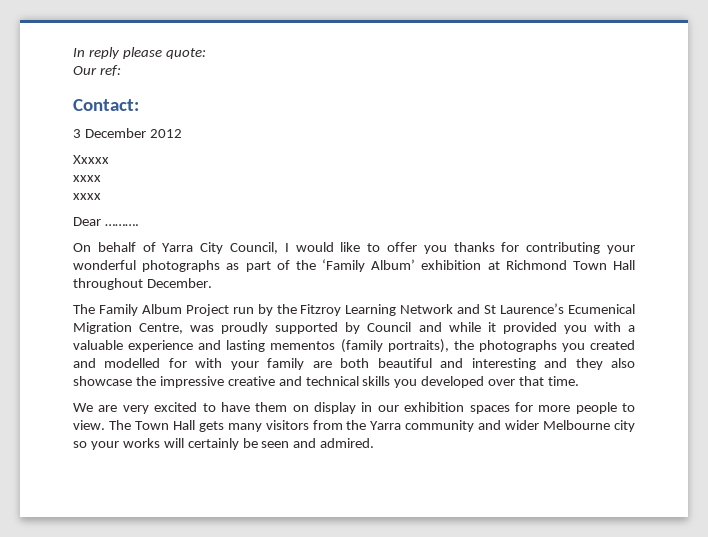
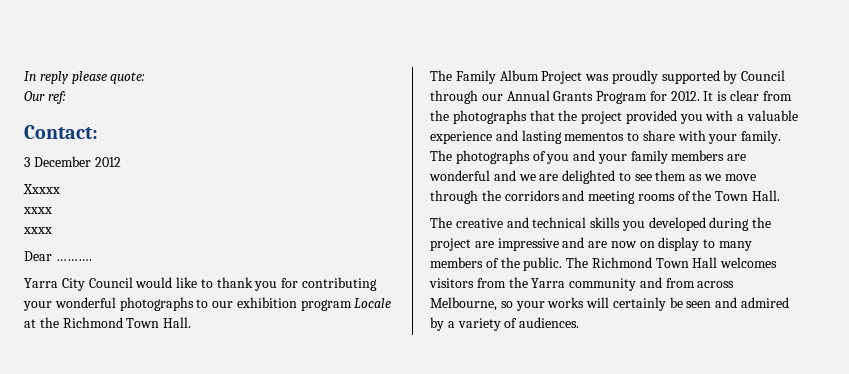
[73,242,495,254] On behalf of Yarra City Council, I would like to offer you thanks -> [24,277,278,291] Yarra City Council would like to thank you
[226,259,636,272] [73,278,212,290] [73,303,635,316] [73,322,184,334] as part of the ‘Family Album’ exhibition at Richmond Town Hall throughout December. // The Family Album Project run by the Fitzroy Learning Network and St Laurence’s Ecumenical Migration Centre, -> [196,297,392,311] [24,317,192,328] [430,70,583,84] to our exhibition program Locale at the Richmond Town Hall. // The Family Album Project
[418,322,496,332] and while it -> [430,90,792,104] [430,110,623,124] through our Annual Grants Program for 2012. It is clear from the photographs that the project
[340,339,636,353] [73,358,635,370] [73,376,224,388] (family portraits), the photographs you created and modelled for with your family are both beautiful and interesting and they also showcase the impressive -> [627,130,782,144] [430,150,747,164] [429,170,756,184] [430,190,781,204] [430,217,452,228] to share with your family. The photographs of you and your family members are wonderful and we are delighted to see them as we move through the corridors and meeting rooms of the Town Hall. // The
[488,376,580,386] [73,402,635,414] [73,420,262,432] over that time. // We are very excited to have them on display in our exhibition spaces for more people to view. The Town Hall gets many -> [709,217,772,231] [430,237,753,251] [430,257,778,271] during the project are impressive and are now on display to many members of the public. The Richmond Town Hall welcomes
[505,420,636,432] wider Melbourne city -> [665,278,735,288] [430,297,497,311] from across Melbourne,
[320,438,375,448] admired. -> [741,297,790,308] [430,317,580,331] admired by a variety of audiences.

